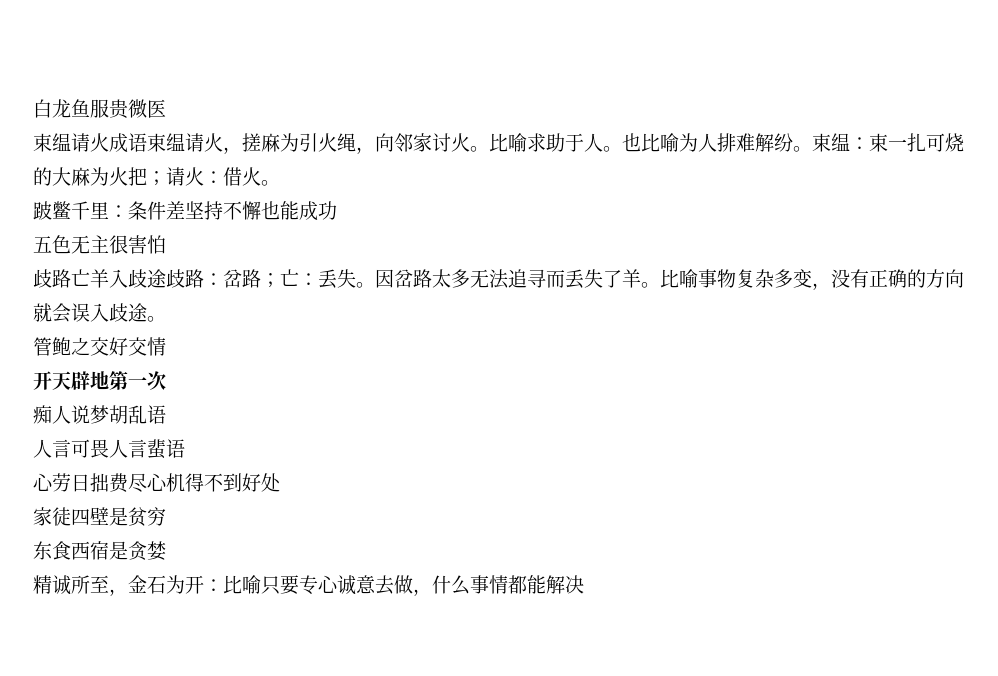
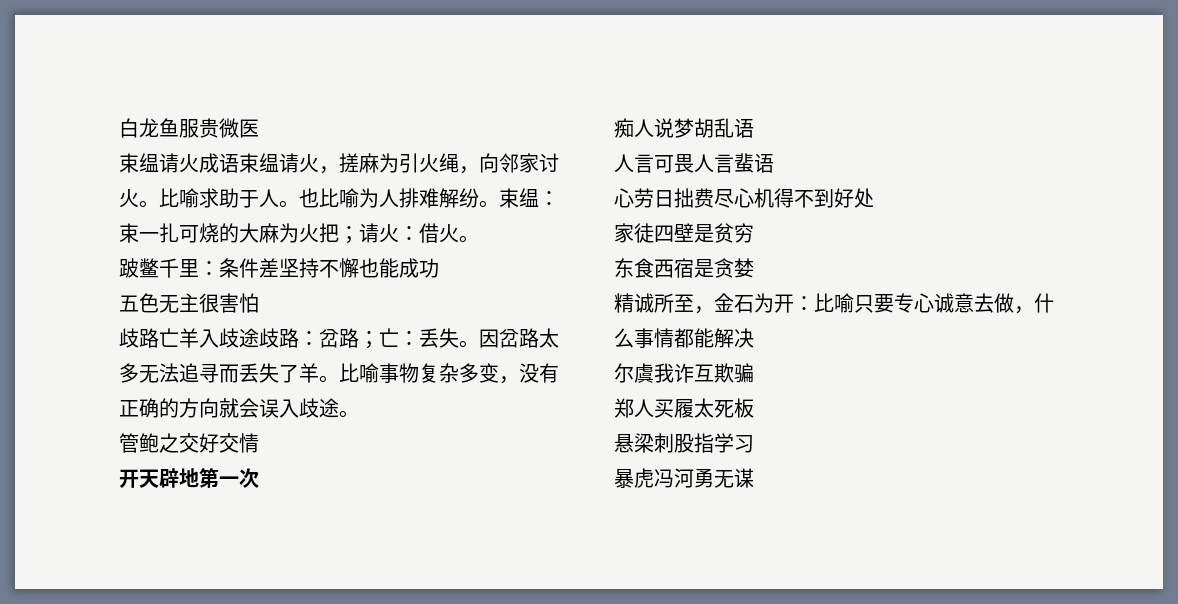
(584, 584) none -> [614,363,754,383] [614,398,754,418] [614,433,754,453] [614,468,754,488] // 尔虞我诈互欺骗 // 郑人买履太死板 // 悬梁刺股指学习 // 暴虎冯河勇无谋

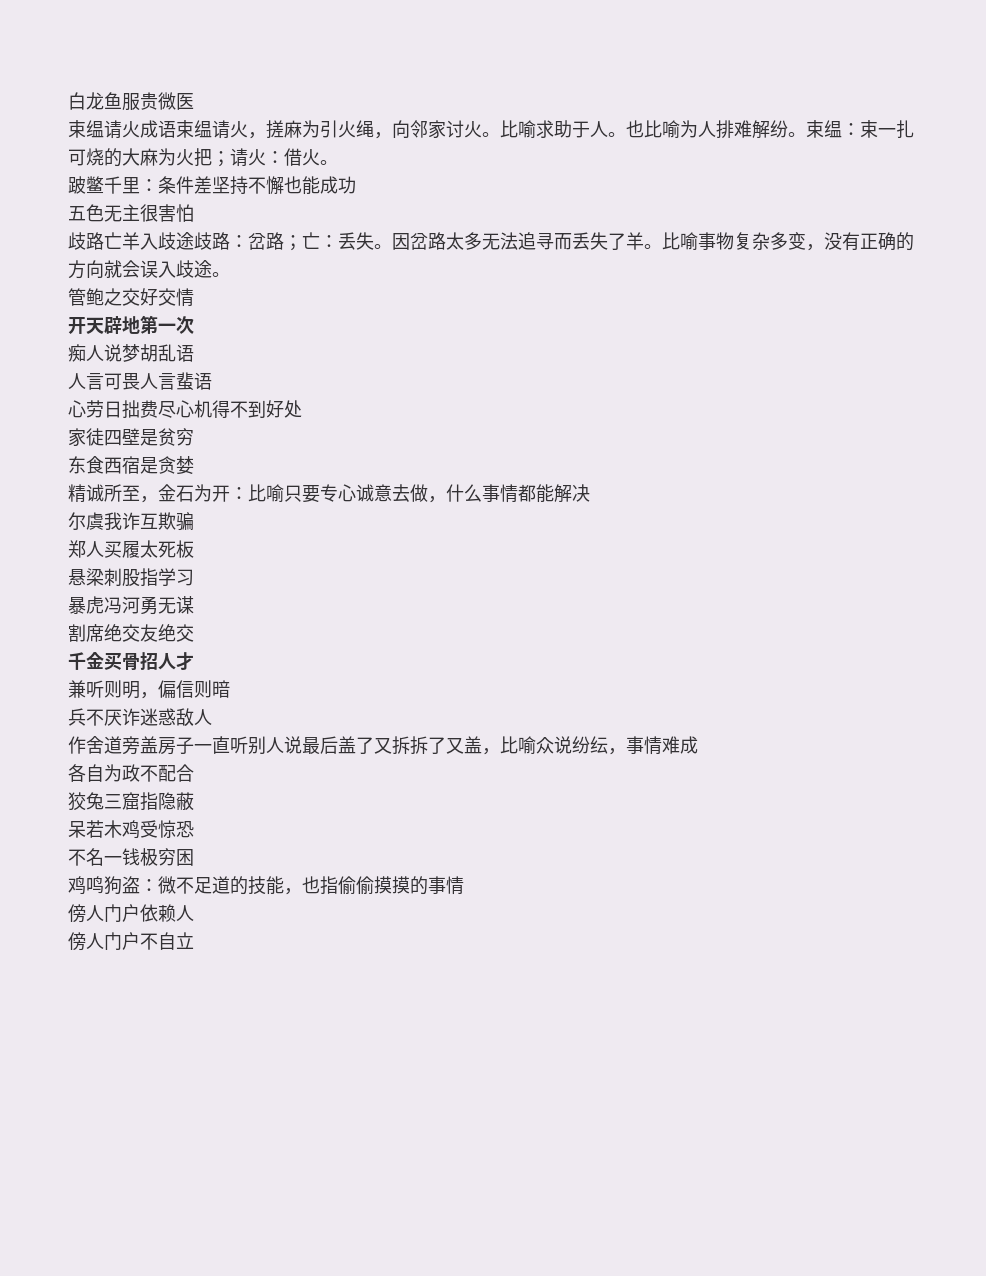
(754, 478) none -> [68,624,194,642] [68,652,194,670] [68,680,230,699] [68,708,212,726] [68,736,698,755] [68,764,194,782] [68,792,194,811] [68,820,194,839] [68,848,194,866] [68,876,464,895] [68,904,194,923] [68,932,194,951] // 割席绝交友绝交 // 千金买骨招人才 // 兼听则明，偏信则暗 // 兵不厌诈迷惑敌人 // 作舍道旁盖房子一直听别人说最后盖了又拆拆了又盖，比喻众说纷纭，事情难成 // 各自为政不配合 // 狡兔三窟指隐蔽 // 呆若木鸡受惊恐 // 不名一钱极穷困 // 鸡鸣狗盗：微不足道的技能，也指偷偷摸摸的事情 // 傍人门户依赖人 // 傍人门户不自立

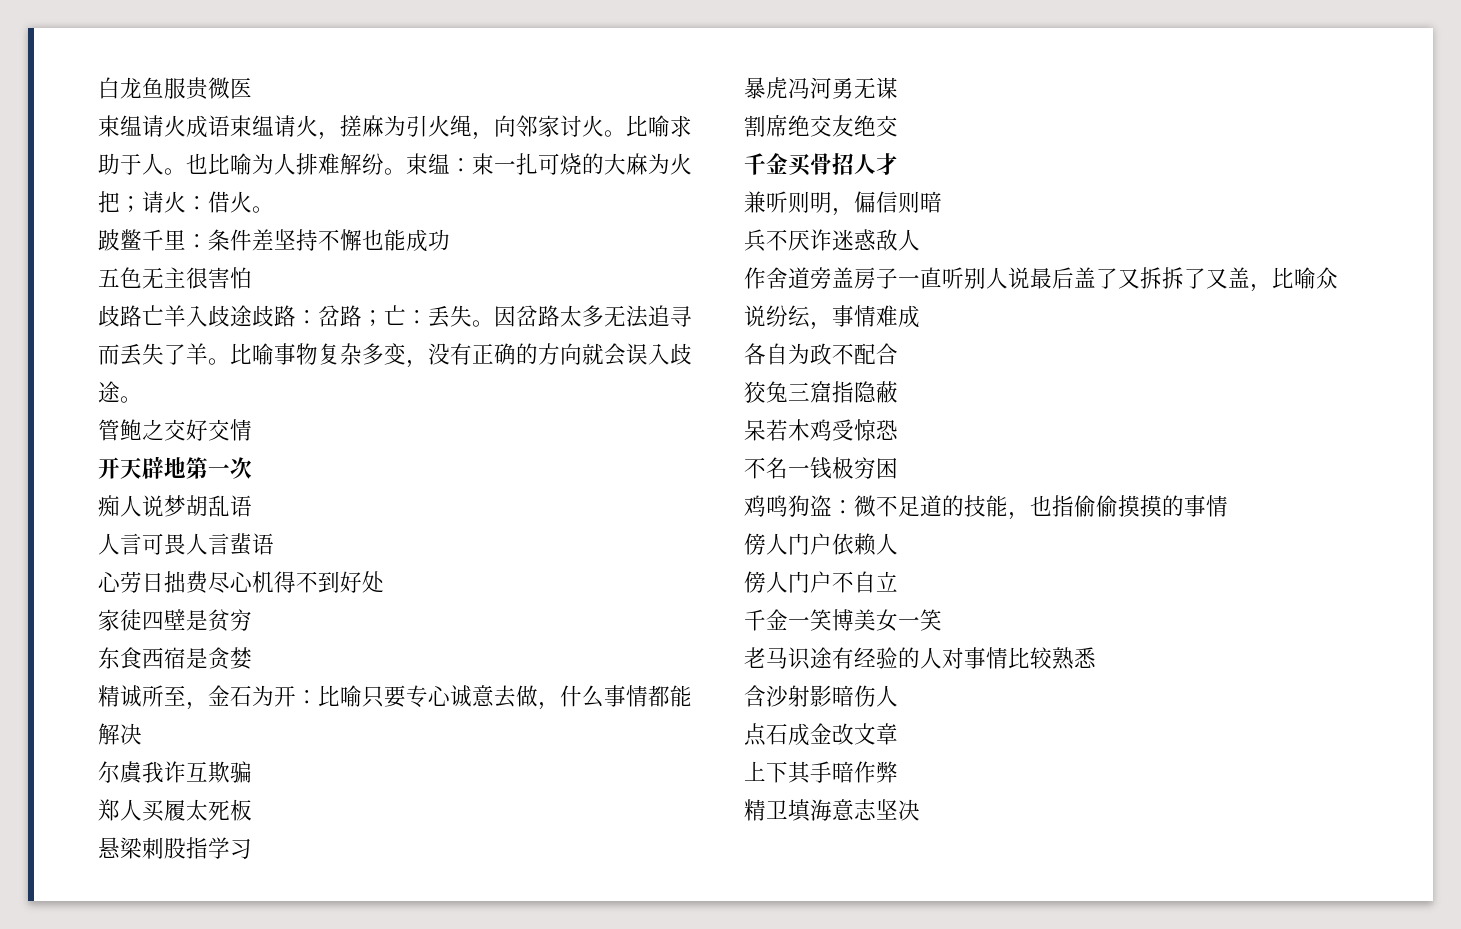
(194, 940) none -> [744,609,942,632] [744,647,1096,670] [744,685,898,707] [744,723,898,746] [744,761,898,784] [744,799,920,822] // 千金一笑博美女一笑 // 老马识途有经验的人对事情比较熟悉 // 含沙射影暗伤人 // 点石成金改文章 // 上下其手暗作弊 // 精卫填海意志坚决

